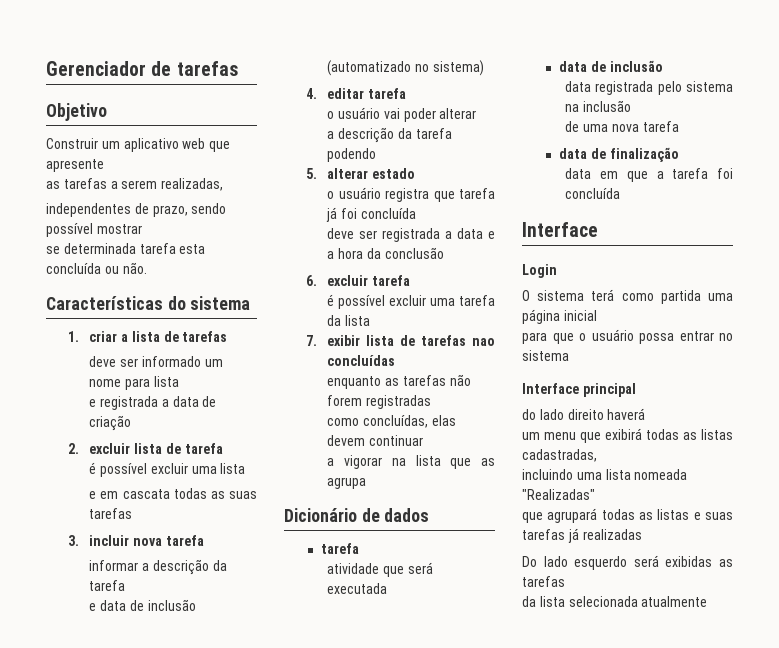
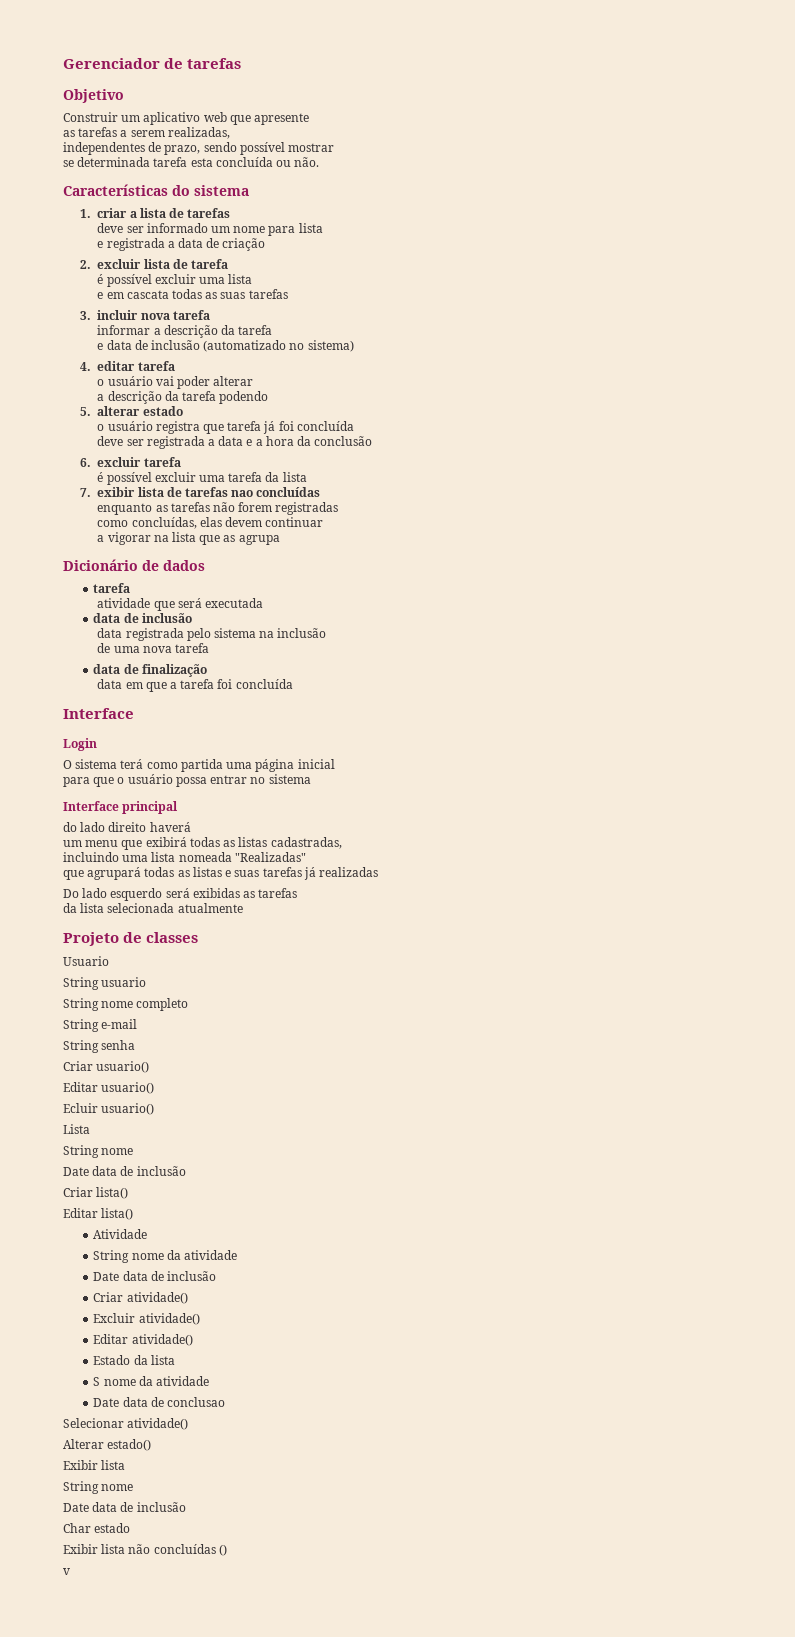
(708, 601) none -> [63,932,199,946] [63,956,109,966] [63,977,147,990] [63,998,189,1011] [63,1019,138,1032] [63,1040,136,1053] [63,1061,150,1073] [63,1082,155,1094] [63,1103,155,1115] [63,1124,90,1134] [63,1145,134,1158] [63,1166,186,1176] [63,1187,129,1199] [63,1208,134,1220] [93,1229,148,1239] [93,1250,238,1263] [93,1271,217,1281] [93,1292,188,1304] [93,1313,200,1325] [93,1334,193,1346] [93,1355,175,1365] [93,1376,210,1386] [93,1397,226,1407] [63,1418,189,1430] [63,1439,152,1451] [63,1460,126,1470] [63,1481,134,1494] [63,1502,186,1512] [63,1523,131,1533] [63,1544,227,1556] [63,1568,70,1575] // Projeto de classes // Usuario // String usuario // String nome completo // String e-mail // String senha // Criar usuario() // Editar usuario() // Ecluir usuario() // Lista // String nome // Date data de inclusão // Criar lista() // Editar lista() // Atividade // String nome da atividade // Date data de inclusão // Criar atividade() // Excluir atividade() // Editar atividade() // Estado da lista // S nome da atividade // Date data de conclusao // Selecionar atividade() // Alterar estado() // Exibir lista // String nome // Date data de inclusão // Char estado // Exibir lista não concluídas () // v

